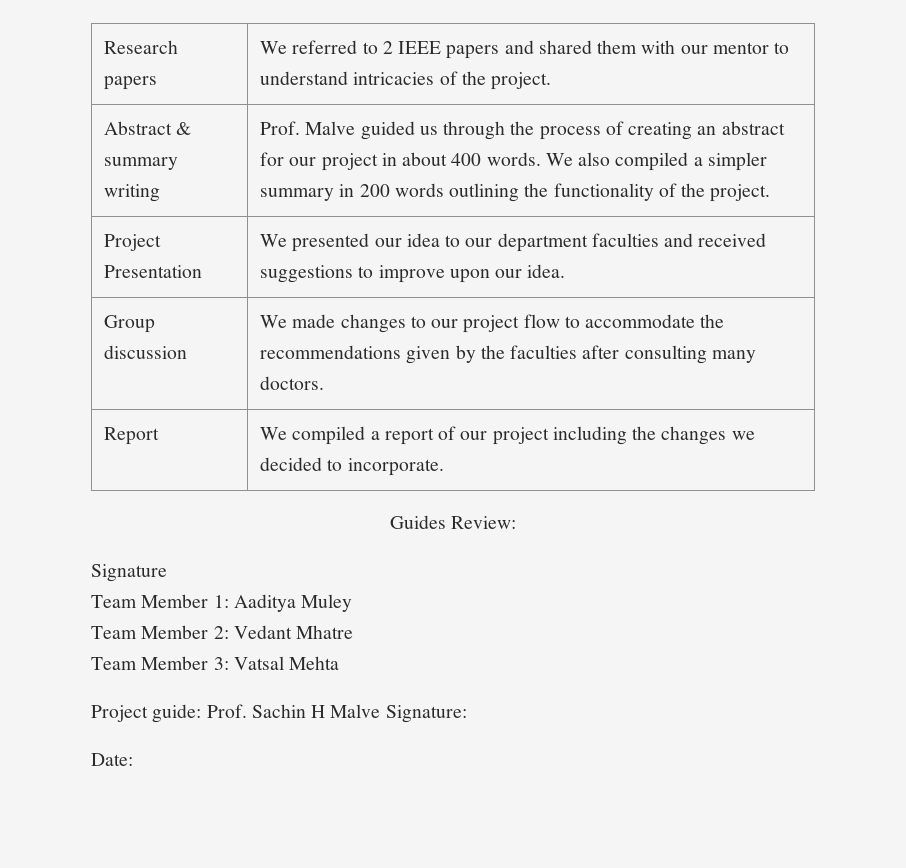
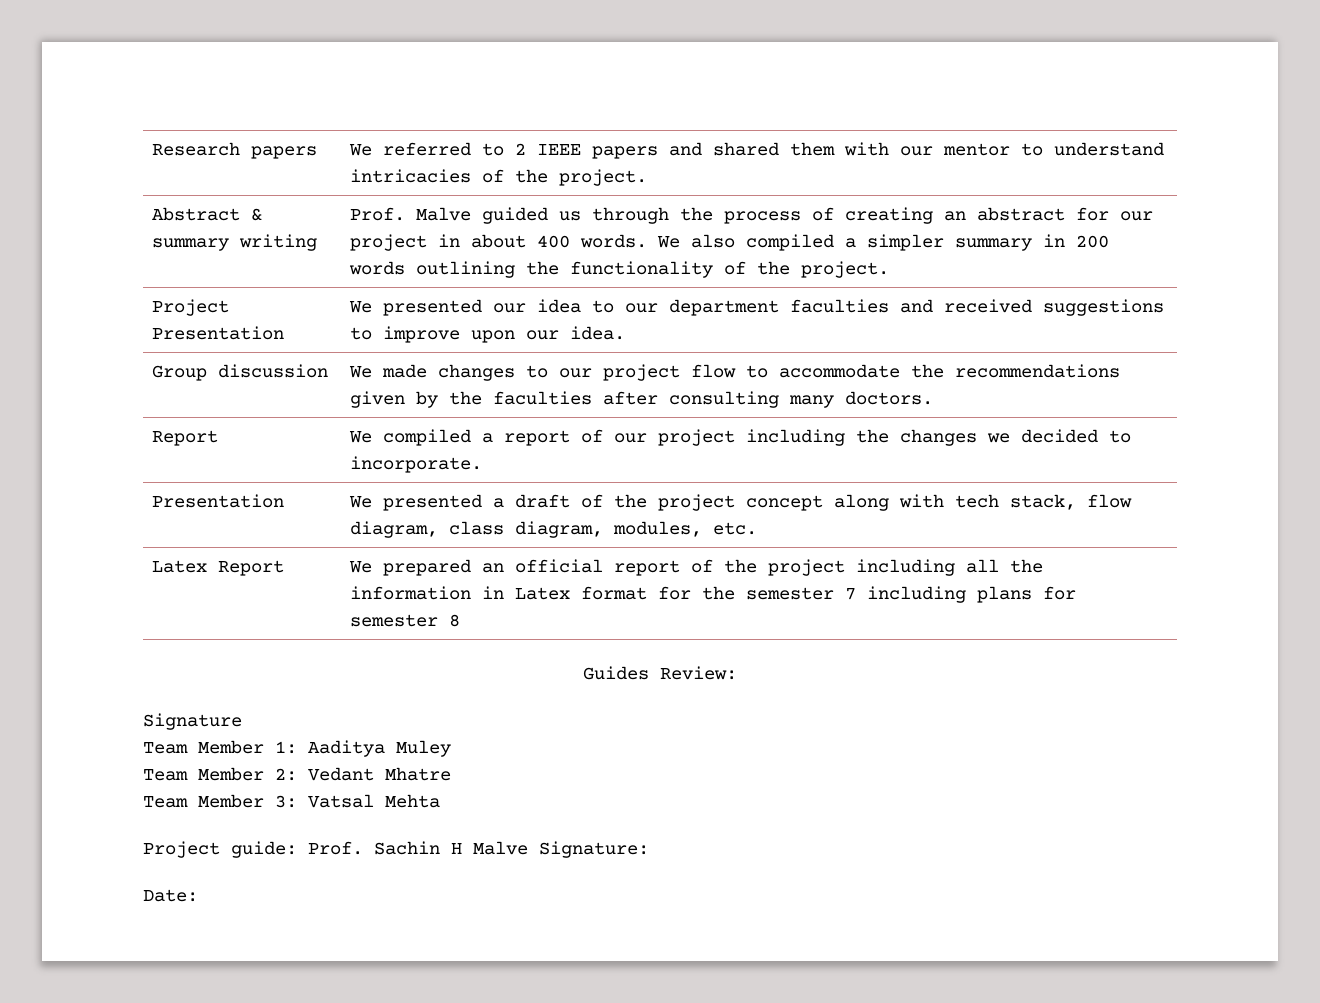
(444, 467) none -> [152,494,285,508] [349,494,1133,511] [350,521,758,538] [152,560,285,576] [349,559,1044,576] [350,586,1077,603] [350,614,461,627] // Presentation | We presented a draft of the project concept along with tech stack, flow diagram, class diagram, modules, etc. // Latex Report | We prepared an official report of the project including all the information in Latex format for the semester 7 including plans for semester 8

